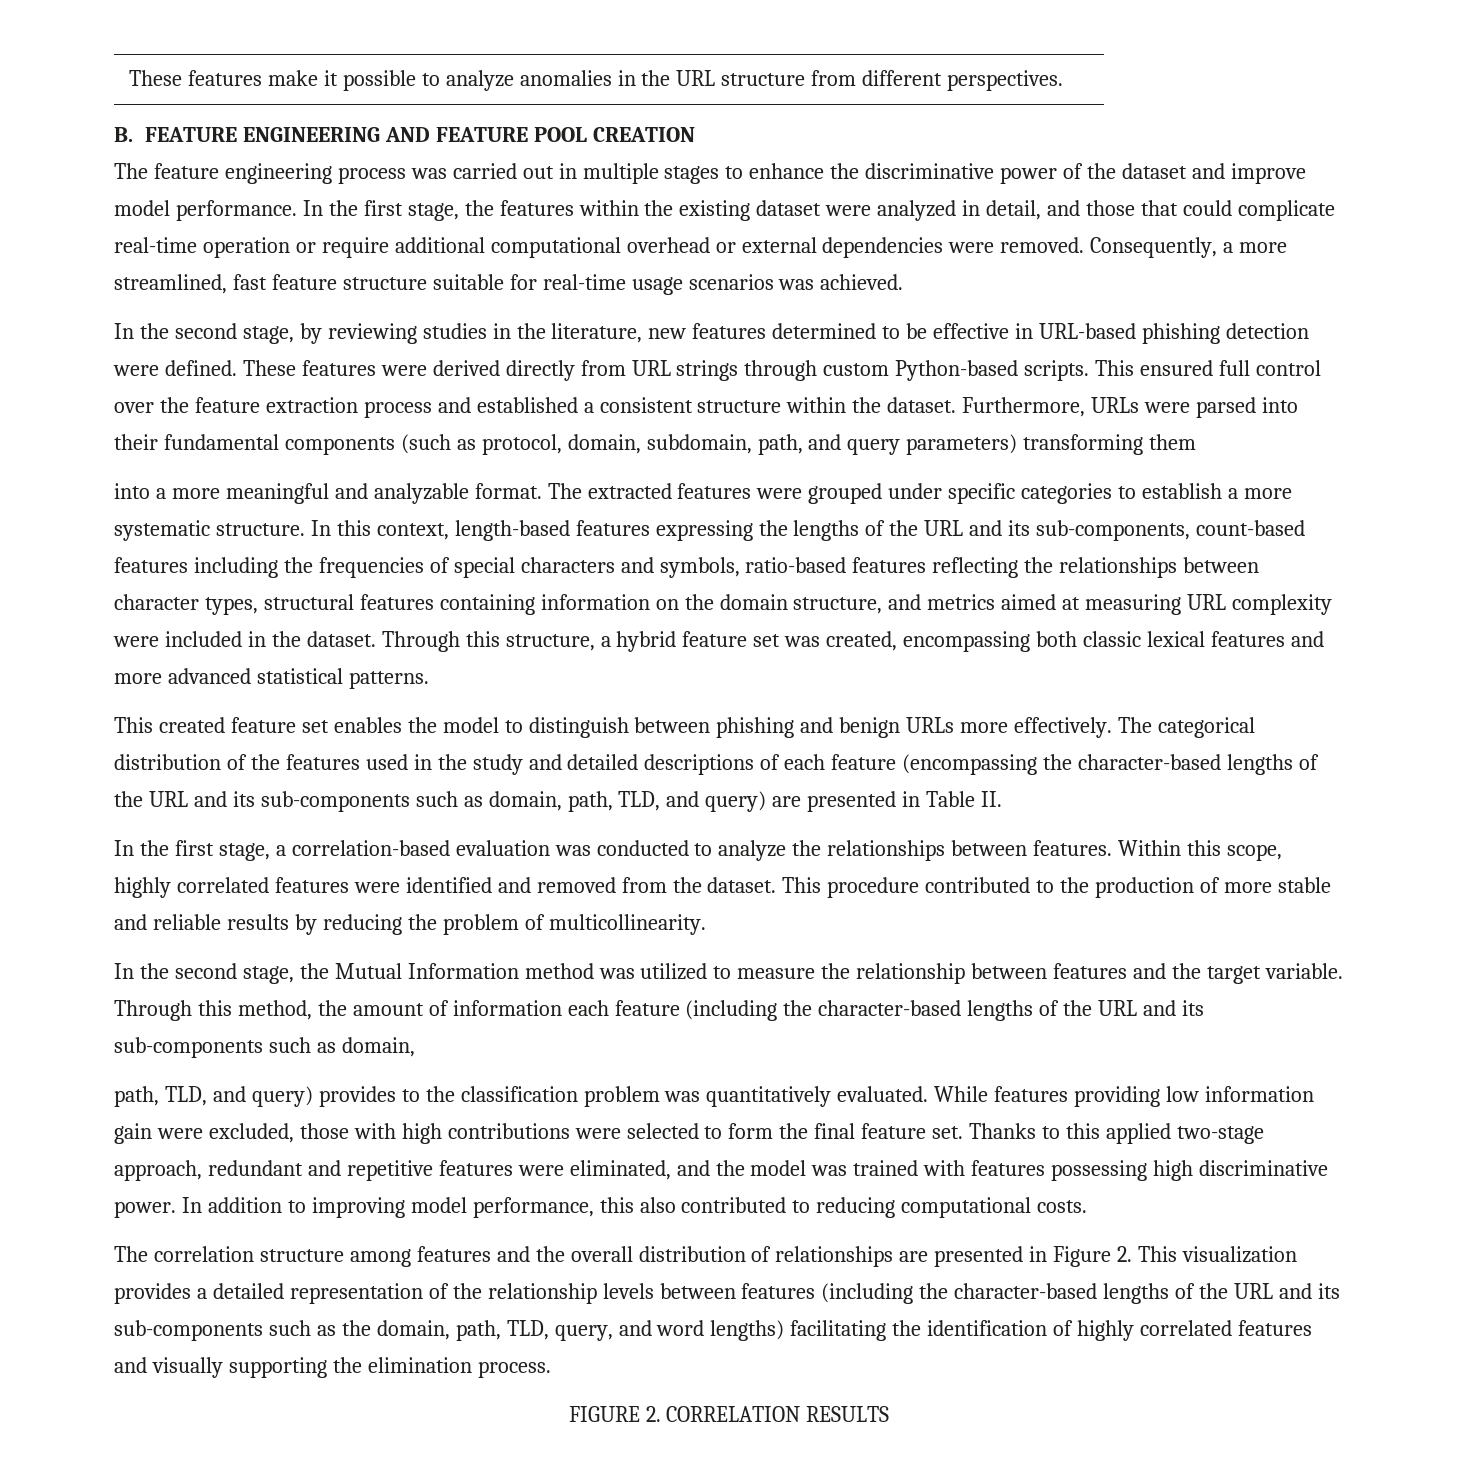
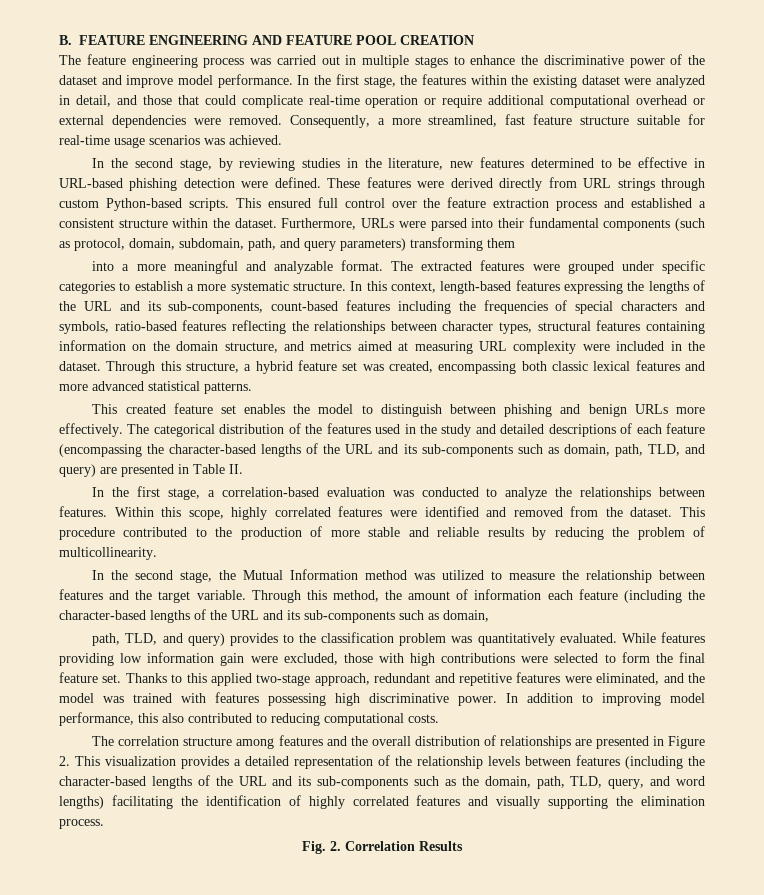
[129,70,1064,91] These features make it possible to analyze anomalies in the URL structure from different perspectives. // -> (59, 40) none
[568,1406,890,1422] FIGURE 2. CORRELATION RESULTS -> [302,841,463,854] Fig. 2. Correlation Results

